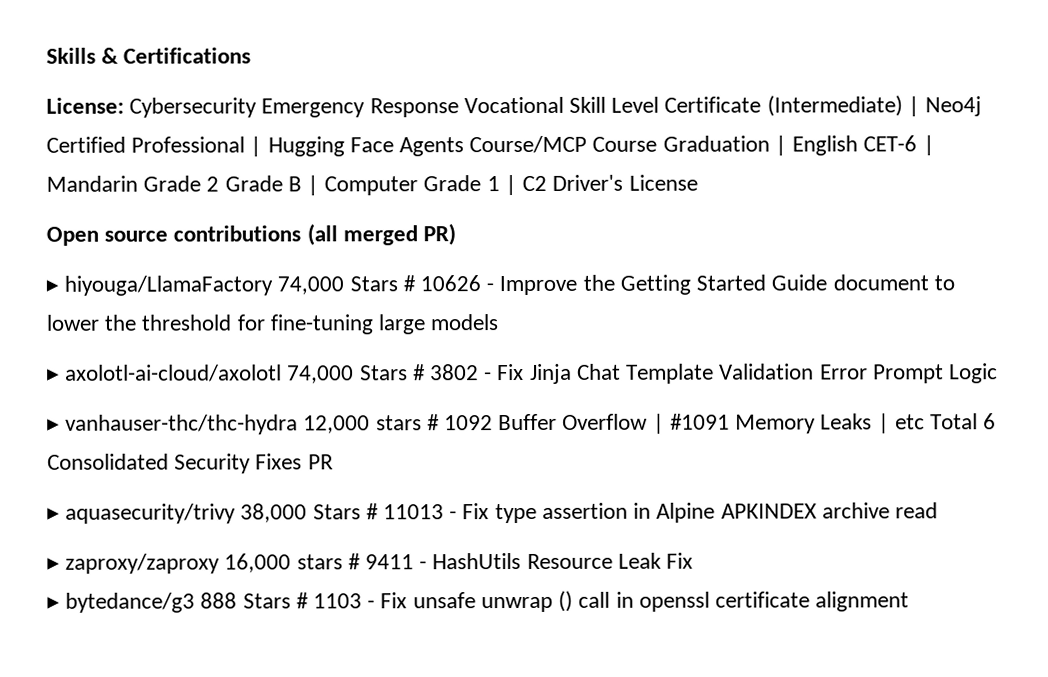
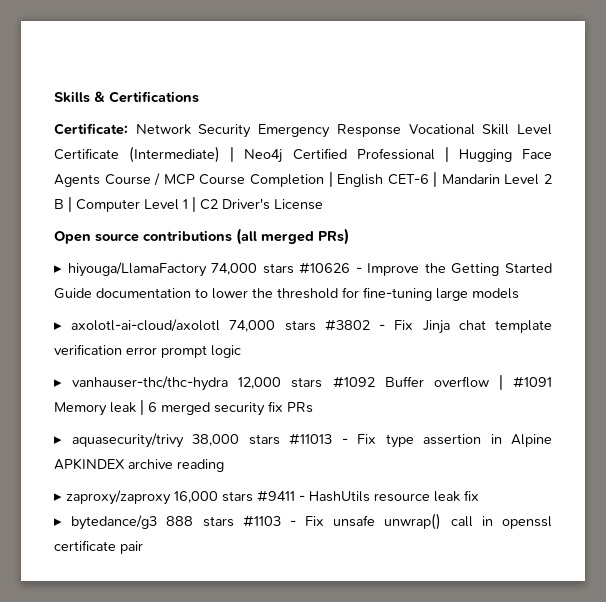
[46,97,258,118] License: Cybersecurity -> [54,123,252,138] Certificate: Network Security
[469,135,770,154] Course/MCP Course Graduation -> [104,173,324,187] Course / MCP Course Completion
[143,175,283,192] Grade 2 Grade -> [504,174,552,185] Level 2
[423,175,482,192] Grade -> [144,199,179,210] Level
[423,223,457,246] PR) -> [318,228,349,245] PRs)
[349,275,482,292] Stars # 10626 -> [262,262,351,274] stars #10626
[832,274,929,291] document -> [96,288,191,298] documentation
[359,363,998,384] [47,413,997,435] [47,453,334,474] Stars # 3802 - Fix Jinja Chat Template Validation Error Prompt Logic // ▸ vanhauser-thc/thc-hydra 12,000 stars # 1092 Buffer Overflow | #1091 Memory Leaks | etc Total 6 Consolidated Security Fixes PR -> [284,319,552,334] [54,344,241,358] [54,374,552,391] [54,399,313,416] stars #3802 - Fix Jinja chat template verification error prompt logic // ▸ vanhauser-thc/thc-hydra 12,000 stars #1092 Buffer overflow | #1091 Memory leak | 6 merged security fix PRs
[312,503,445,520] Stars # 11013 -> [248,433,332,445] stars #11013
[894,502,938,519] read -> [177,459,224,472] reading
[347,552,694,570] # 9411 - HashUtils Resource Leak Fix -> [257,490,479,502] #9411 - HashUtils resource leak fix
[242,592,363,609] Stars # 1103 -> [202,515,281,527] stars #1103
[480,590,574,613] unwrap () -> [384,513,442,530] unwrap()
[815,591,910,612] alignment -> [120,541,143,554] pair

